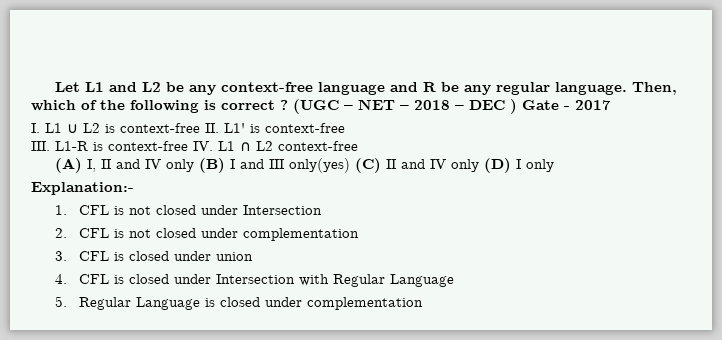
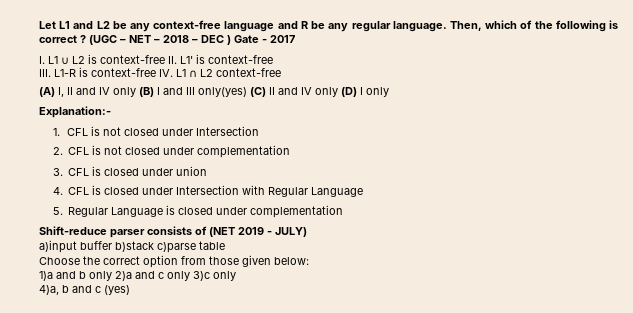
(423, 303) none -> [39,226,307,238] [39,240,225,253] [39,255,309,268] [39,271,236,281] [39,285,130,295] // Shift-reduce parser consists of (NET 2019 - JULY) // a)input buffer b)stack c)parse table // Choose the correct option from those given below: // 1)a and b only 2)a and c only 3)c only // 4)a, b and c (yes)

